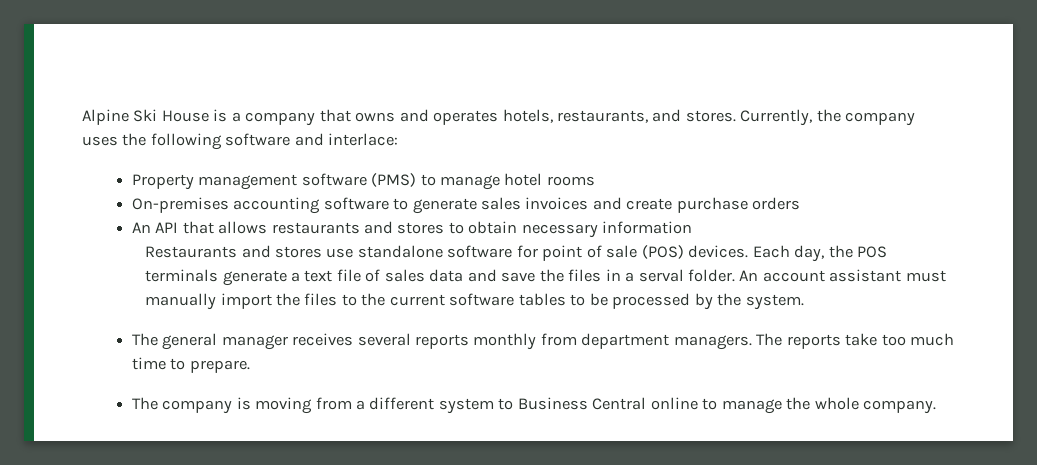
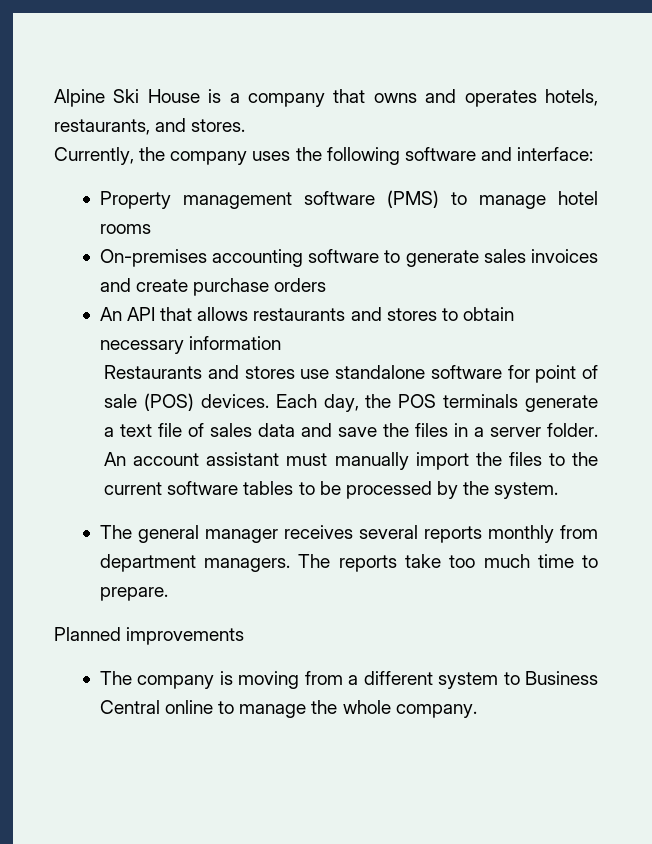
(736, 116) none -> (246, 125) //
[328,133,399,146] interlace: -> [517,147,594,161] interface:
[638,269,684,282] serval -> [490,427,542,437] server
(250, 366) none -> [54,627,245,645] // Planned improvements

